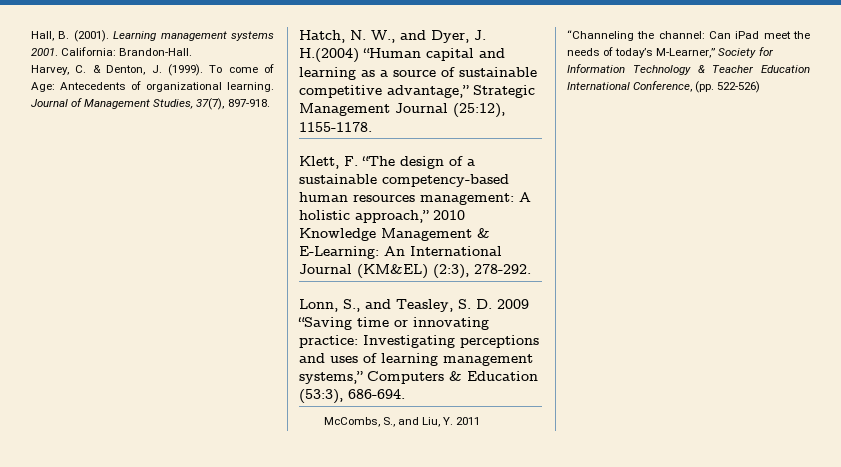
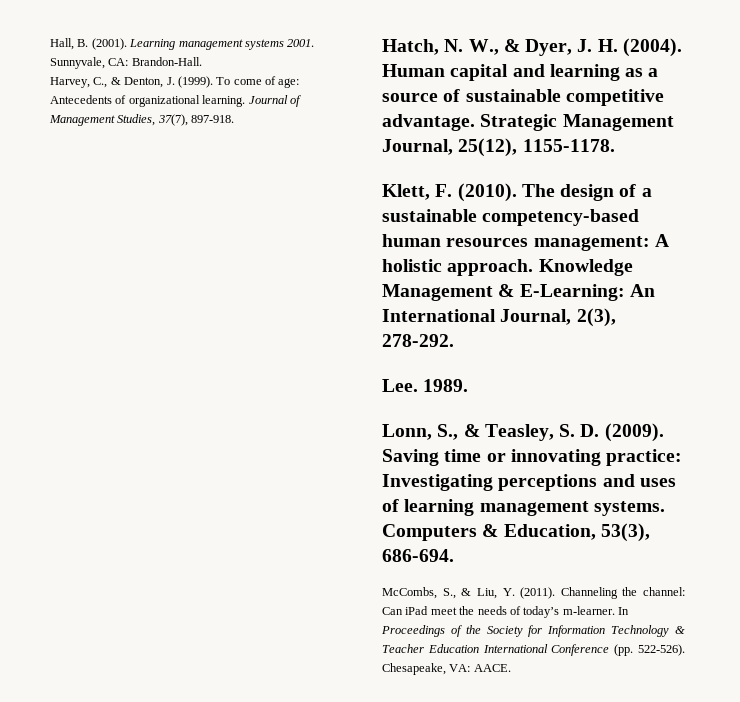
[61,47,117,56] California: -> [50,57,129,69] Sunnyvale, CA:
[75,65,87,73] C. -> [93,77,108,88] C.,
[31,82,55,92] Age: -> [278,78,300,88] age:
[400,30,426,40] and -> [503,39,520,52] &
[299,48,421,63] H.(2004) “Human -> [597,38,682,57] [382,64,445,77] H. (2004). Human
[387,85,469,98] advantage,” -> [382,114,475,131] advantage.
[395,103,505,118] Journal (25:12), -> [382,138,518,157] Journal, 25(12),
[362,156,395,166] “The -> [457,183,555,202] (2010). The
[355,210,465,223] approach,” 2010 -> [447,259,534,276] approach.
[299,264,469,279] Journal (KM&EL) (2:3), -> [500,308,616,327] Journal, 2(3),
(531, 269) none -> [382,379,469,392] // Lee. 1989.
[365,299,391,309] and -> [463,424,480,437] &
[497,299,529,309] [298,317,352,330] 2009 “Saving -> [604,423,664,442] [382,449,439,466] (2009). Saving
[299,371,363,384] systems,” -> [593,501,665,516] systems.
[467,371,538,381] [299,389,343,404] Education (53:3), -> [503,523,650,542] Education, 53(3),
[397,417,419,425] and -> [461,588,472,596] &
[456,417,481,425] [567,30,634,41] 2011 “Channeling -> [520,587,618,599] (2011). Channeling
[656,48,716,58] M-Learner,” -> [562,606,629,615] [381,625,481,637] m-learner. In Proceedings of the
[633,81,761,93] Conference, (pp. 522-526) -> [551,644,685,656] [382,663,511,675] Conference (pp. 522-526). Chesapeake, VA: AACE.

